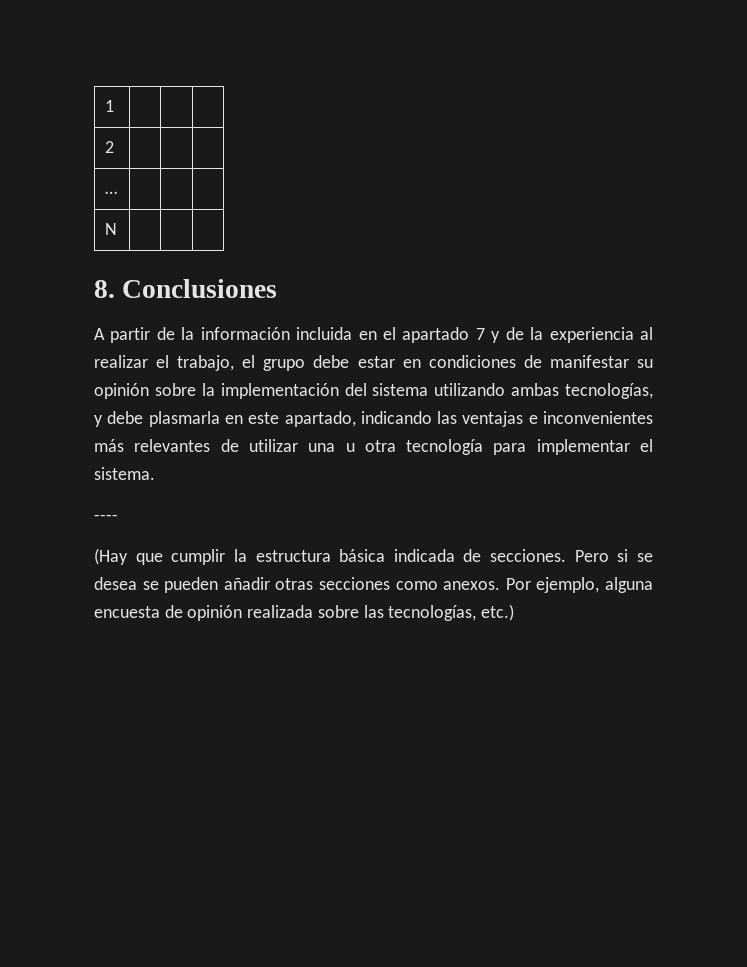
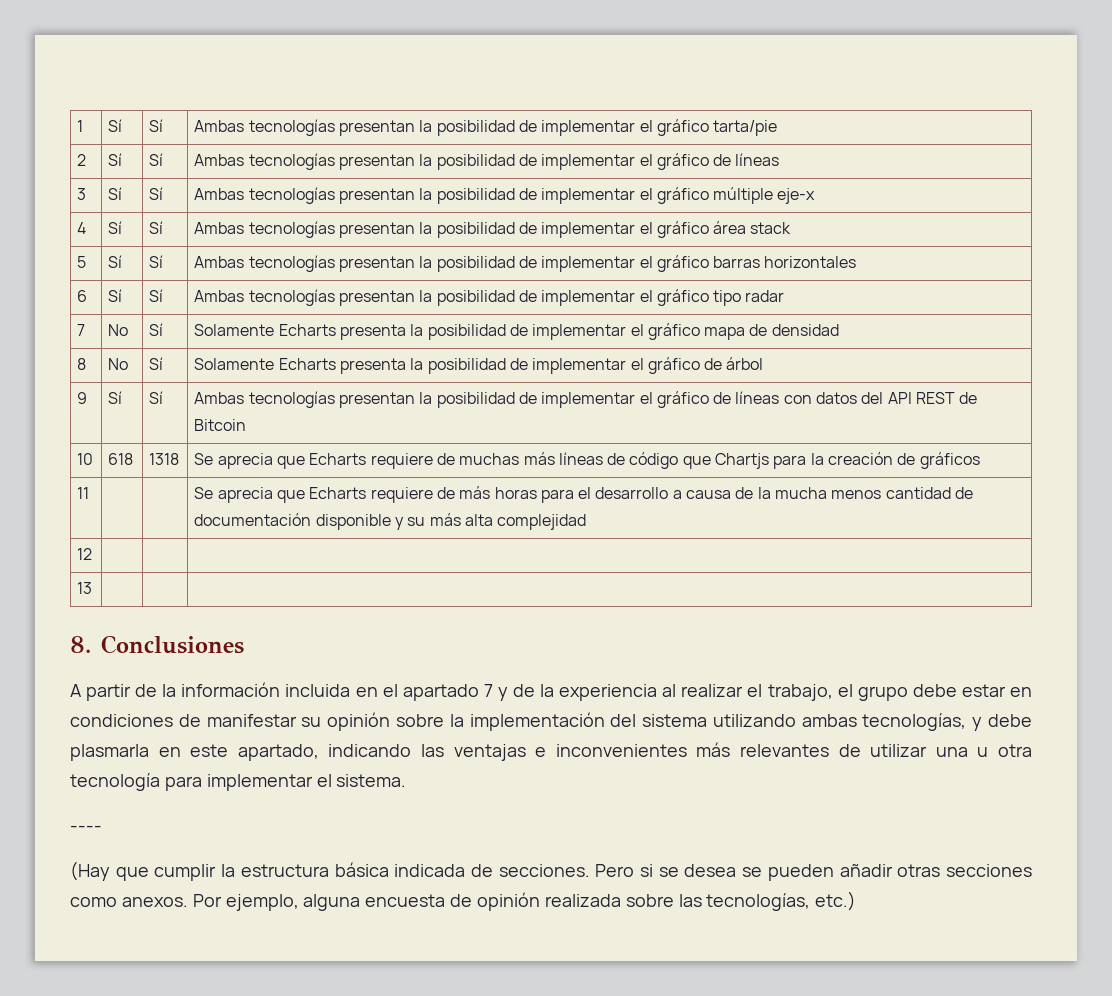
[105,100,115,112] [105,141,115,153] [105,191,118,194] [105,223,118,235] 1 | | | // 2 | | | // … | | | // N -> [77,120,84,132] [108,119,123,132] [149,119,164,132] [194,119,778,136] [77,154,87,166] [108,153,123,166] [149,153,164,166] [194,153,780,170] [77,188,87,200] [108,187,123,200] [149,187,164,200] [194,187,816,204] [77,222,87,234] [108,221,123,234] [149,221,164,234] [194,221,792,238] [77,256,87,268] [108,255,123,268] [149,255,164,268] [194,255,857,272] [77,290,88,302] [108,289,123,302] [149,289,164,302] [194,289,785,306] [77,324,86,336] [108,324,129,336] [149,323,164,336] [194,323,839,340] [77,358,87,370] [108,358,129,370] [149,357,164,370] [194,357,764,374] [77,392,88,404] [108,391,123,404] [149,391,164,404] [194,391,978,408] [194,419,247,431] [77,453,94,465] [108,453,134,465] [149,453,180,465] [194,452,980,469] [77,487,90,499] [194,486,974,503] [194,513,587,530] [77,548,93,560] [77,582,93,594] 1 | Sí | Sí | Ambas tecnologías presentan la posibilidad de implementar el gráfico tarta/pie // 2 | Sí | Sí | Ambas tecnologías presentan la posibilidad de implementar el gráfico de líneas // 3 | Sí | Sí | Ambas tecnologías presentan la posibilidad de implementar el gráfico múltiple eje-x // 4 | Sí | Sí | Ambas tecnologías presentan la posibilidad de implementar el gráfico área stack // 5 | Sí | Sí | Ambas tecnologías presentan la posibilidad de implementar el gráfico barras horizontales // 6 | Sí | Sí | Ambas tecnologías presentan la posibilidad de implementar el gráfico tipo radar // 7 | No | Sí | Solamente Echarts presenta la posibilidad de implementar el gráfico mapa de densidad // 8 | No | Sí | Solamente Echarts presenta la posibilidad de implementar el gráfico de árbol // 9 | Sí | Sí | Ambas tecnologías presentan la posibilidad de implementar el gráfico de líneas con datos del API REST de Bitcoin // 10 | 618 | 1318 | Se aprecia que Echarts requiere de muchas más líneas de código que Chartjs para la creación de gráficos // 11 | | | Se aprecia que Echarts requiere de más horas para el desarrollo a causa de la mucha menos cantidad de documentación disponible y su más alta complejidad // 12 | | | // 13

